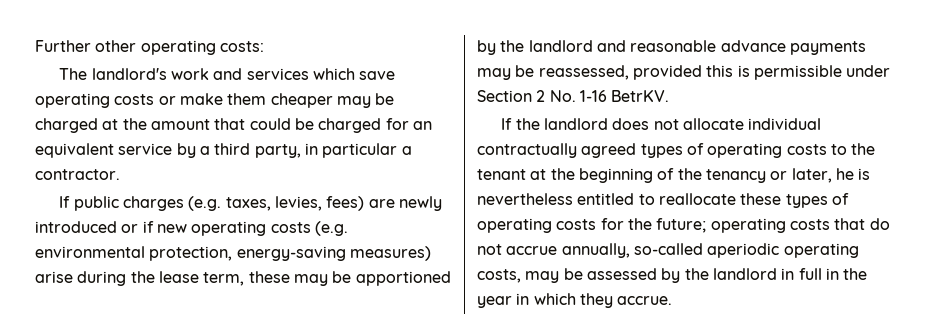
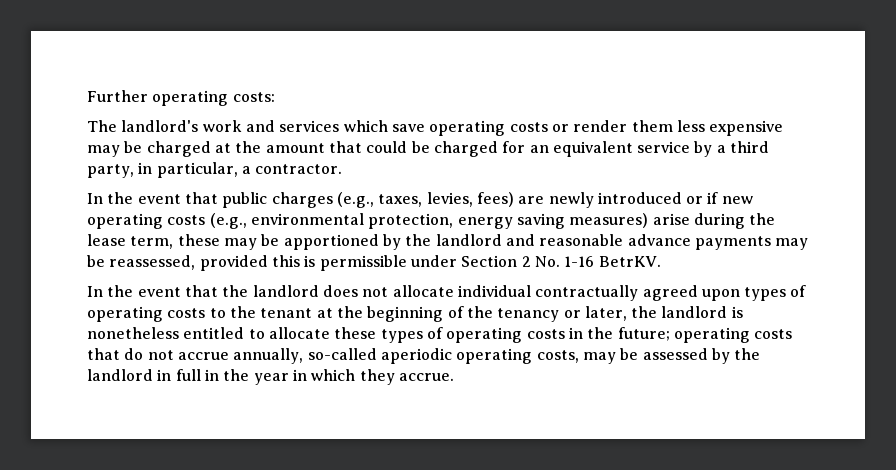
[95,40,137,52] other -> (148, 96) none
[179,93,333,108] make them cheaper -> [573,120,784,136] render them less expensive
[322,143,398,158] particular -> [156,162,238,178] particular,
[59,196,71,208] If -> [87,192,218,204] In the event that
[188,196,222,211] (e.g. -> [336,192,374,208] (e.g.,
[314,221,348,236] (e.g. -> [209,213,247,229] (e.g.,
[236,246,346,261] energy-saving -> [457,213,565,229] energy saving
[501,118,513,130] If -> [87,285,218,297] In the event that
(637, 150) none -> [701,289,740,301] upon
[835,168,871,180] [477,193,573,205] he is nevertheless -> [631,306,743,318] [87,327,179,339] the landlord is nonetheless
[658,193,736,205] reallocate -> [268,327,330,339] allocate
[600,218,624,230] for -> [568,327,583,339] in

